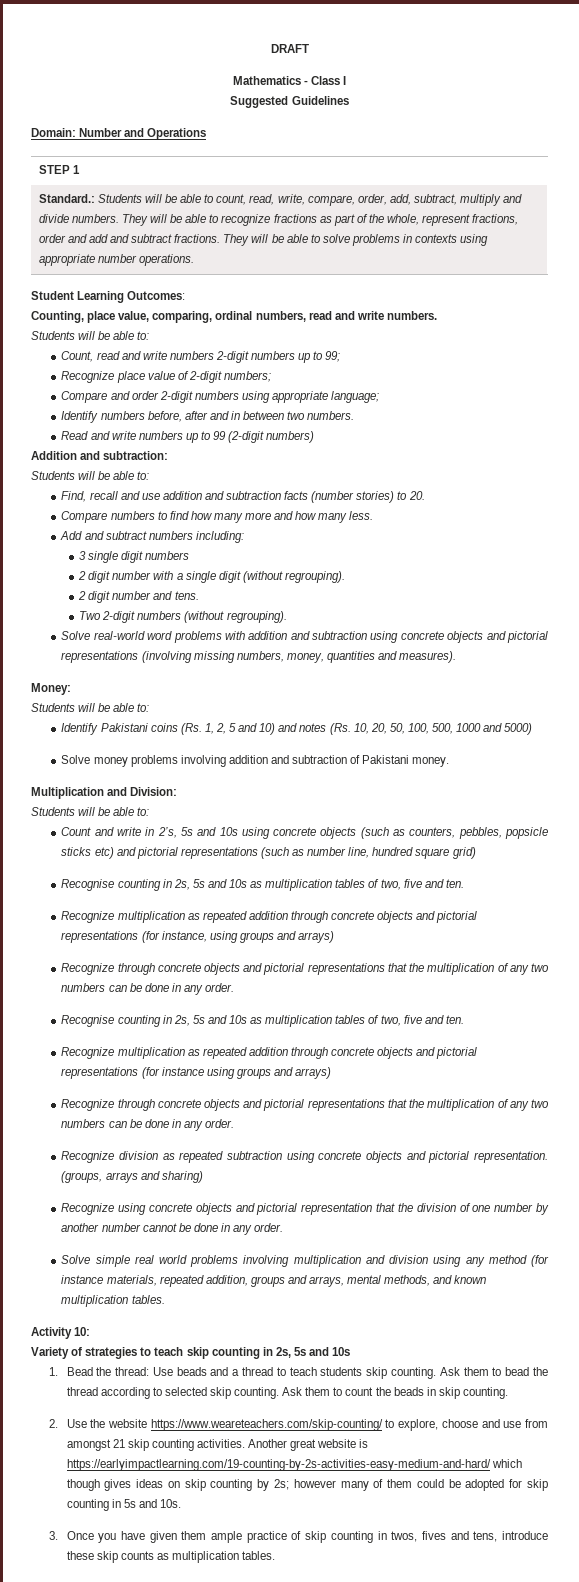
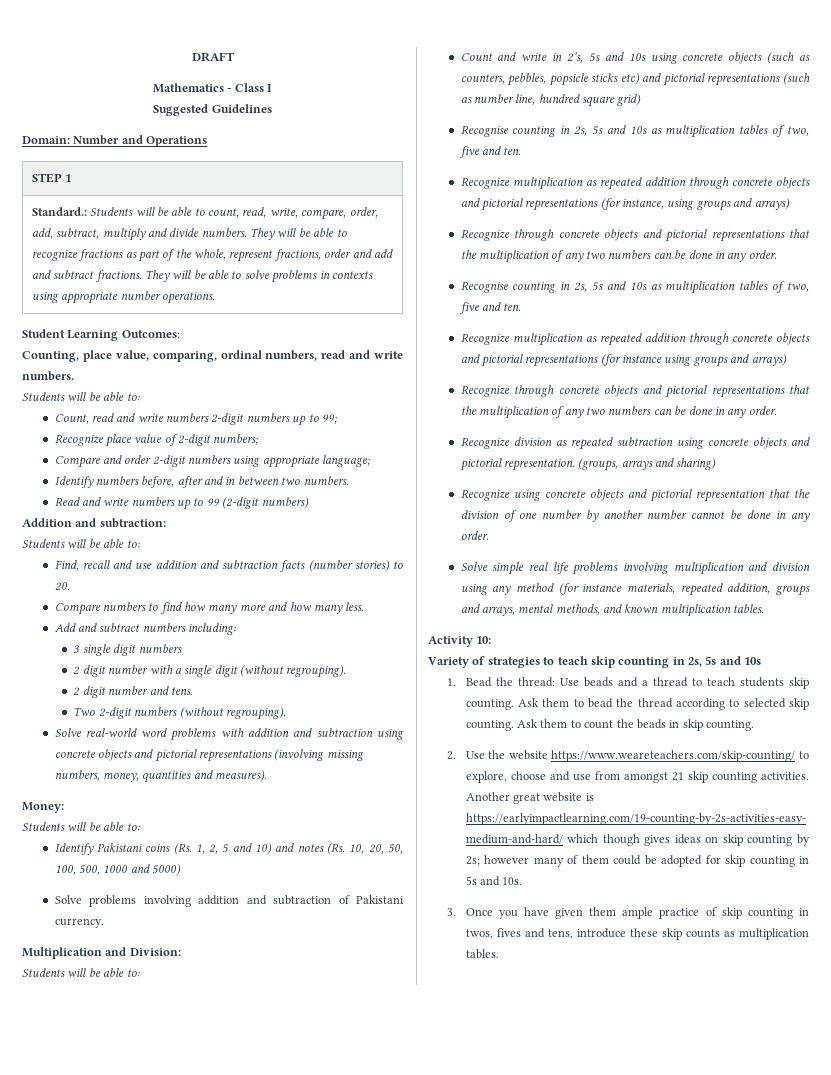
[93,757,128,767] money -> (82, 899) none
[412,757,450,767] money. -> [54,918,104,928] currency.
[159,1255,188,1264] world -> [552,562,569,574] life

